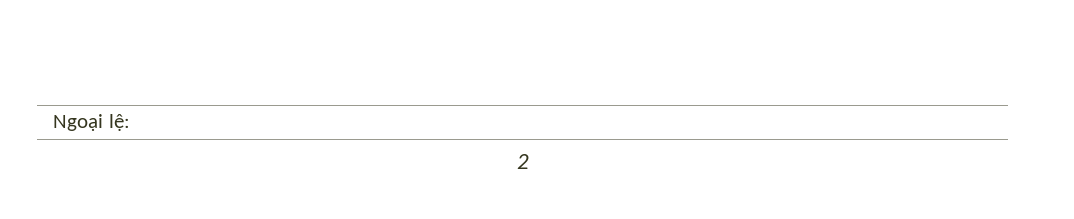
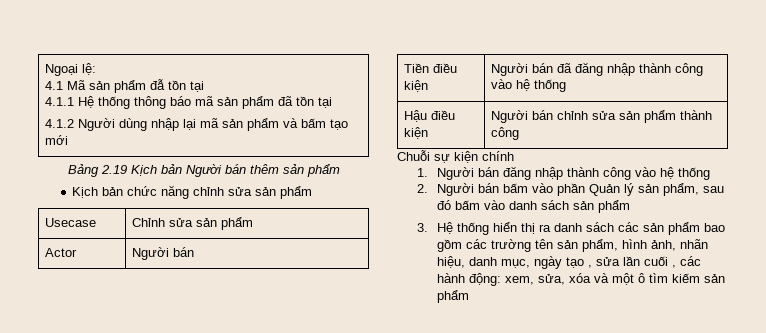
[516,154,529,169] // 2 -> [45,79,205,93] [45,96,333,109] [45,118,349,131] [45,135,69,145] [67,164,340,177] [72,185,313,199] [45,218,97,227] [132,217,254,230] [45,248,78,257] [132,247,195,260] [404,63,458,73] [404,80,429,92] [491,62,704,76] [491,79,567,92] [404,110,456,122] [404,127,429,139] [491,110,713,123] [491,127,520,140] [397,150,514,163] [417,166,711,180] [417,183,725,196] [437,200,631,213] [417,222,726,235] [437,239,709,252] [437,256,702,269] [437,273,726,286] [437,290,470,303] // 4.1 Mã sản phẩm đẫ tồn tại // 4.1.1 Hệ thống thông báo mã sản phẩm đã tồn tại // 4.1.2 Người dùng nhập lại mã sản phẩm và bấm tạo mới // Bảng 2.19 Kịch bản Người bán thêm sản phẩm // Kịch bản chức năng chỉnh sửa sản phẩm // Usecase | Chỉnh sửa sản phẩm // Actor | Người bán // Tiền điều kiện | Người bán đã đăng nhập thành công vào hệ thống // Hậu điều kiện | Người bán chỉnh sửa sản phẩm thành công // Chuỗi sự kiện chính // 1. Người bán đăng nhập thành công vào hệ thống // 2. Người bán bấm vào phần Quản lý sản phẩm, sau đó bấm vào danh sách sản phẩm // 3. Hệ thống hiển thị ra danh sách các sản phẩm bao gồm các trường tên sản phẩm, hình ảnh, nhãn hiệu, danh mục, ngày tạo , sửa lần cuối , các hành động: xem, sửa, xóa và một ô tìm kiếm sản phẩm

